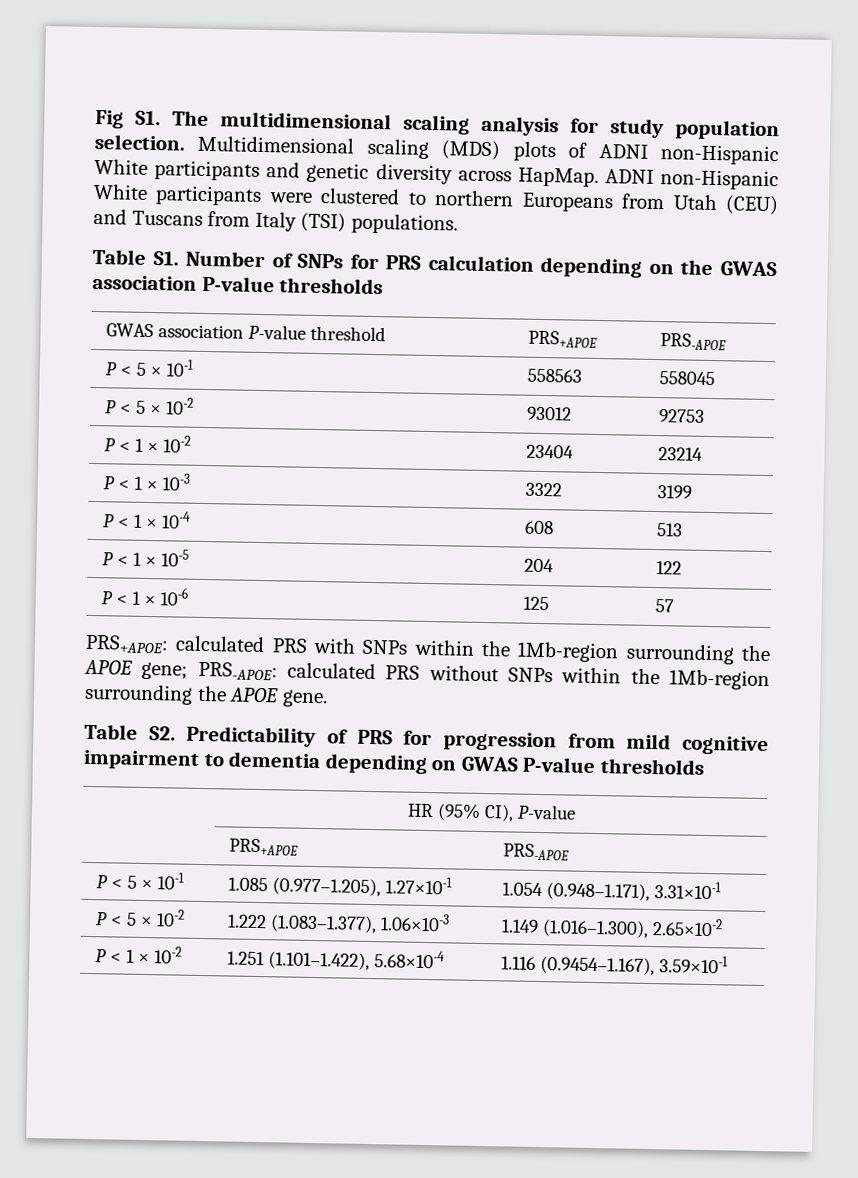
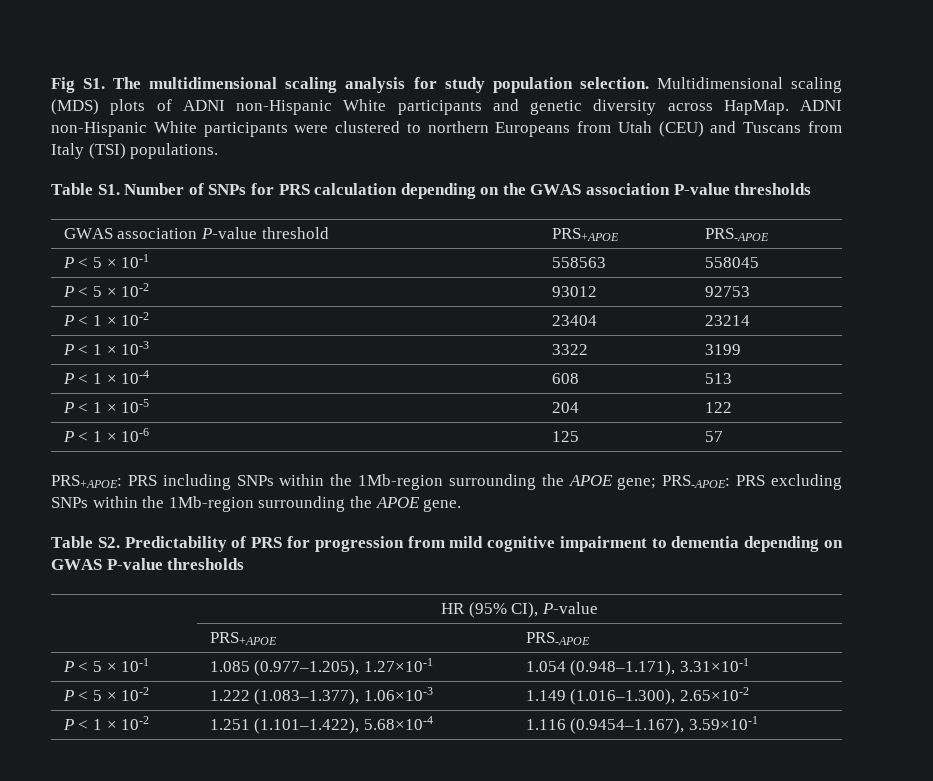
[175,635,356,654] calculated PRS with -> [127,474,231,490] PRS including
[287,662,499,682] calculated PRS without -> [736,474,842,490] PRS excluding

